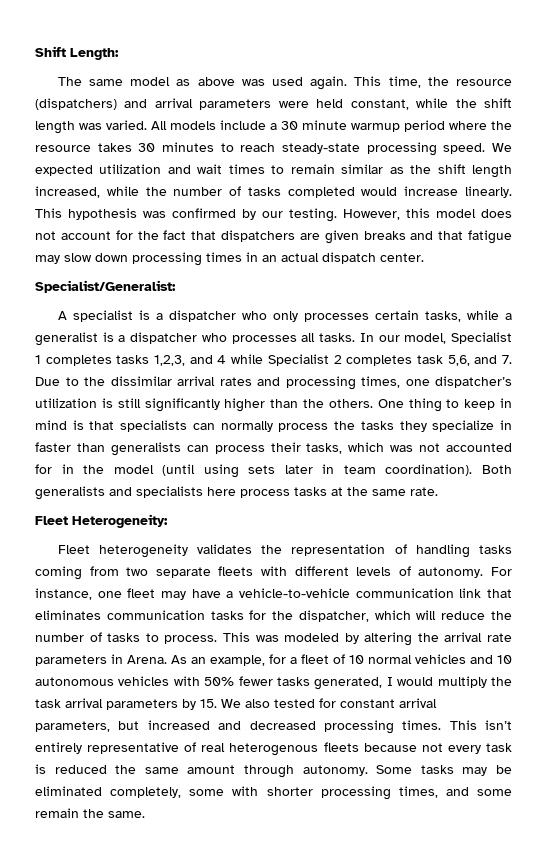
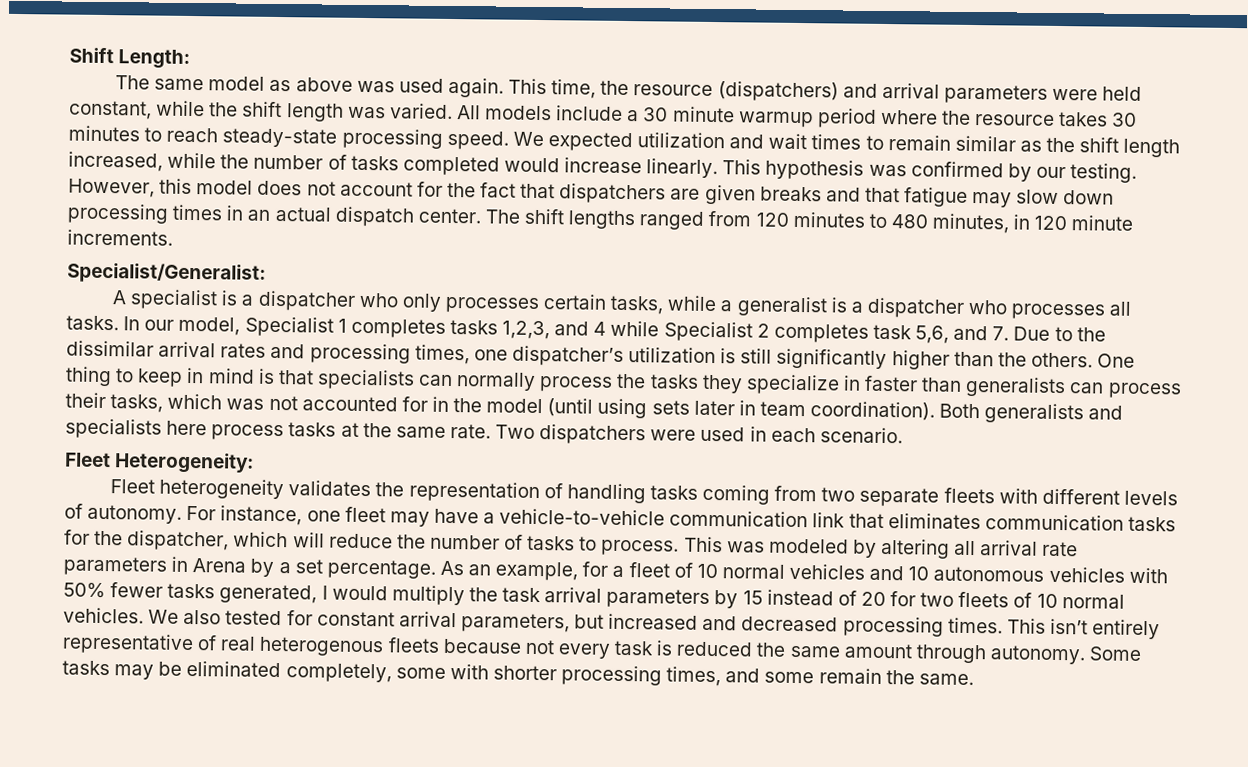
(424, 257) none -> [484,208,1134,234] [67,229,173,246] The shift lengths ranged from 120 minutes to 480 minutes, in 120 minute increments.
(438, 491) none -> [495,424,903,445] Two dispatchers were used in each scenario.
[417,633,439,642] the -> [954,540,977,556] all
[127,655,167,664] Arena. -> [192,558,436,579] Arena by a set percentage.
[200,699,217,708] 15. -> [742,589,1125,609] [63,607,144,624] 15 instead of 20 for two fleets of 10 normal vehicles.

